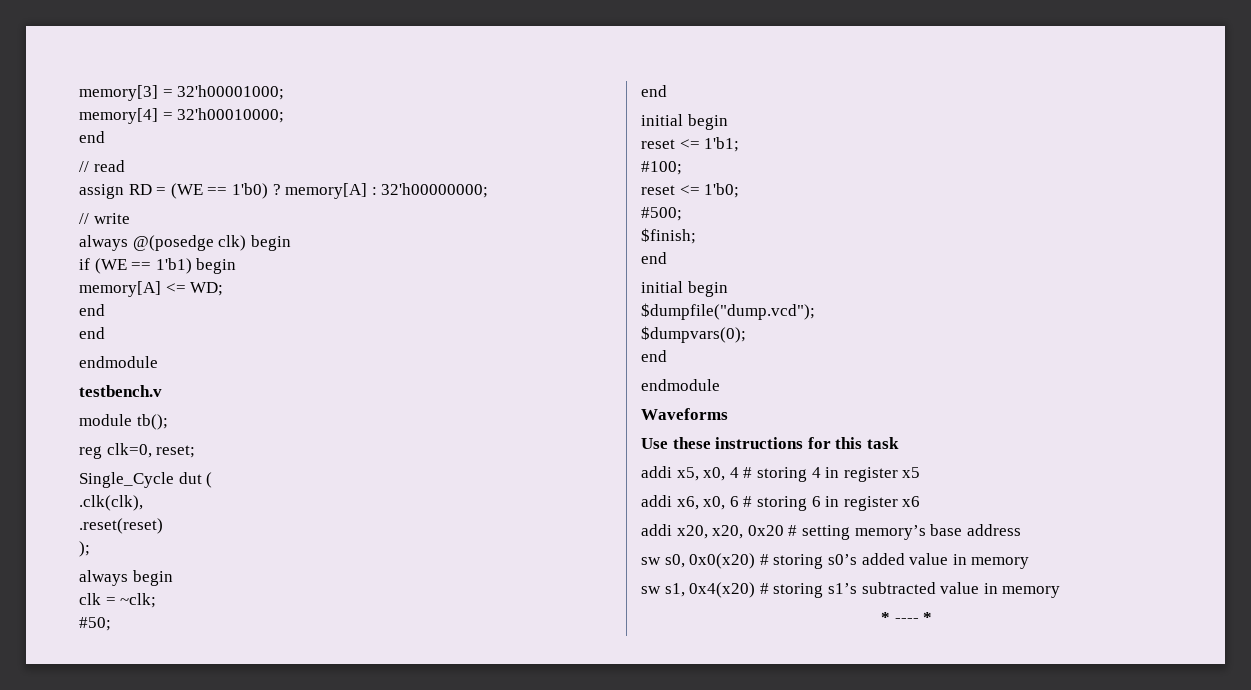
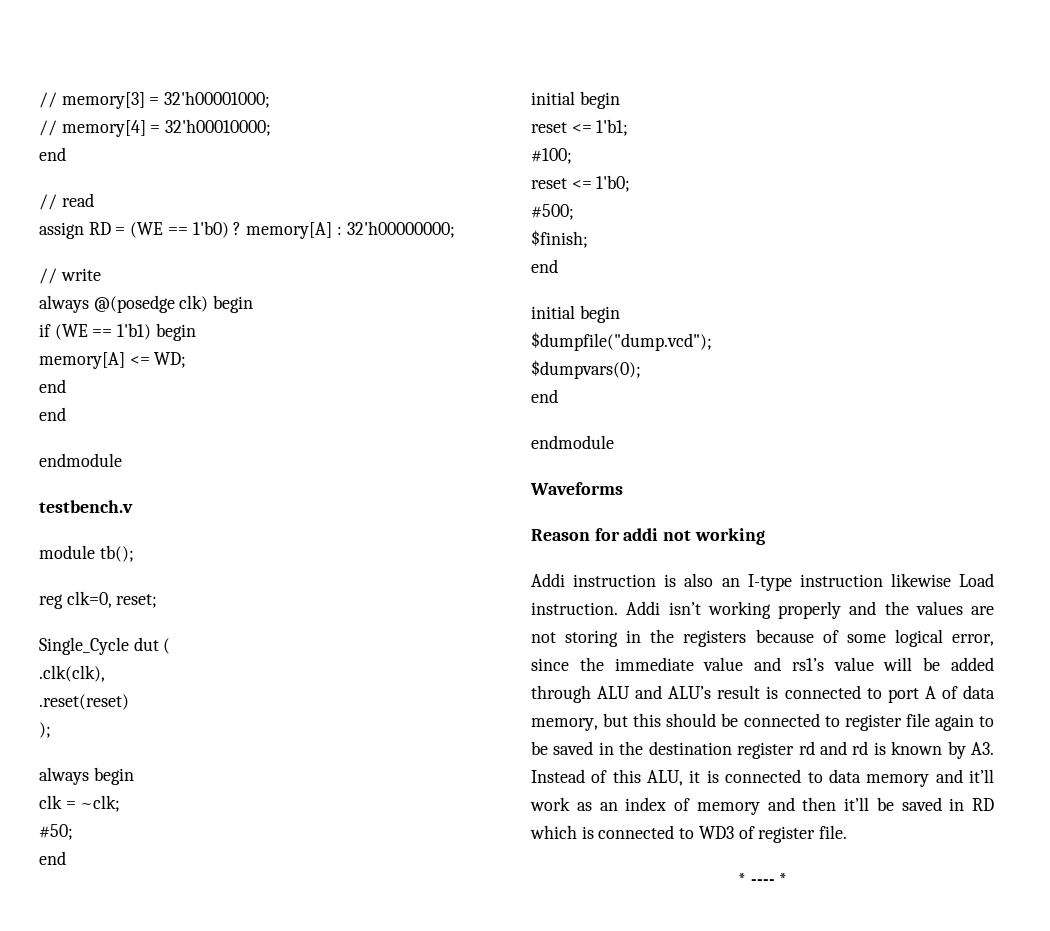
(79, 93) none -> [39,92,57,108] //
(285, 92) none -> [39,120,57,136] //
[641,437,899,449] [641,466,921,482] [641,495,921,511] [641,524,1021,540] [641,553,1030,569] [641,582,1061,598] Use these instructions for this task // addi x5, x0, 4 # storing 4 in register x5 // addi x6, x0, 6 # storing 6 in register x6 // addi x20, x20, 0x20 # setting memory’s base address // sw s0, 0x0(x20) # storing s0’s added value in memory // sw s1, 0x4(x20) # storing s1’s subtracted value in memory -> [531,528,765,545] [531,573,994,591] [531,601,994,619] [531,629,994,647] [531,657,994,671] [531,685,995,703] [531,713,995,731] [531,741,995,759] [531,769,994,787] [530,797,994,815] [530,825,848,843] Reason for addi not working // Addi instruction is also an I-type instruction likewise Load instruction. Addi isn’t working properly and the values are not storing in the registers because of some logical error, since the immediate value and rs1’s value will be added through ALU and ALU’s result is connected to port A of data memory, but this should be connected to register file again to be saved in the destination register rd and rd is known by A3. Instead of this ALU, it is connected to data memory and it’ll work as an index of memory and then it’ll be saved in RD which is connected to WD3 of register file.

